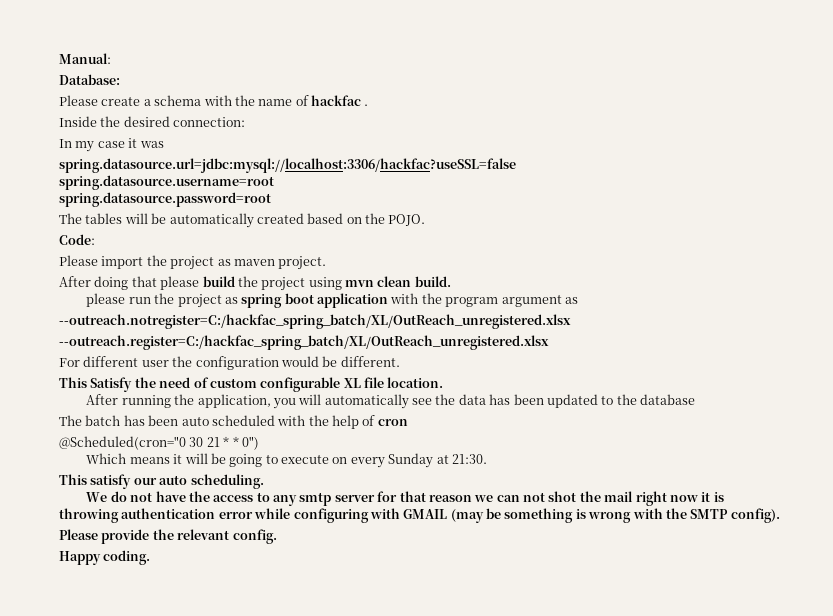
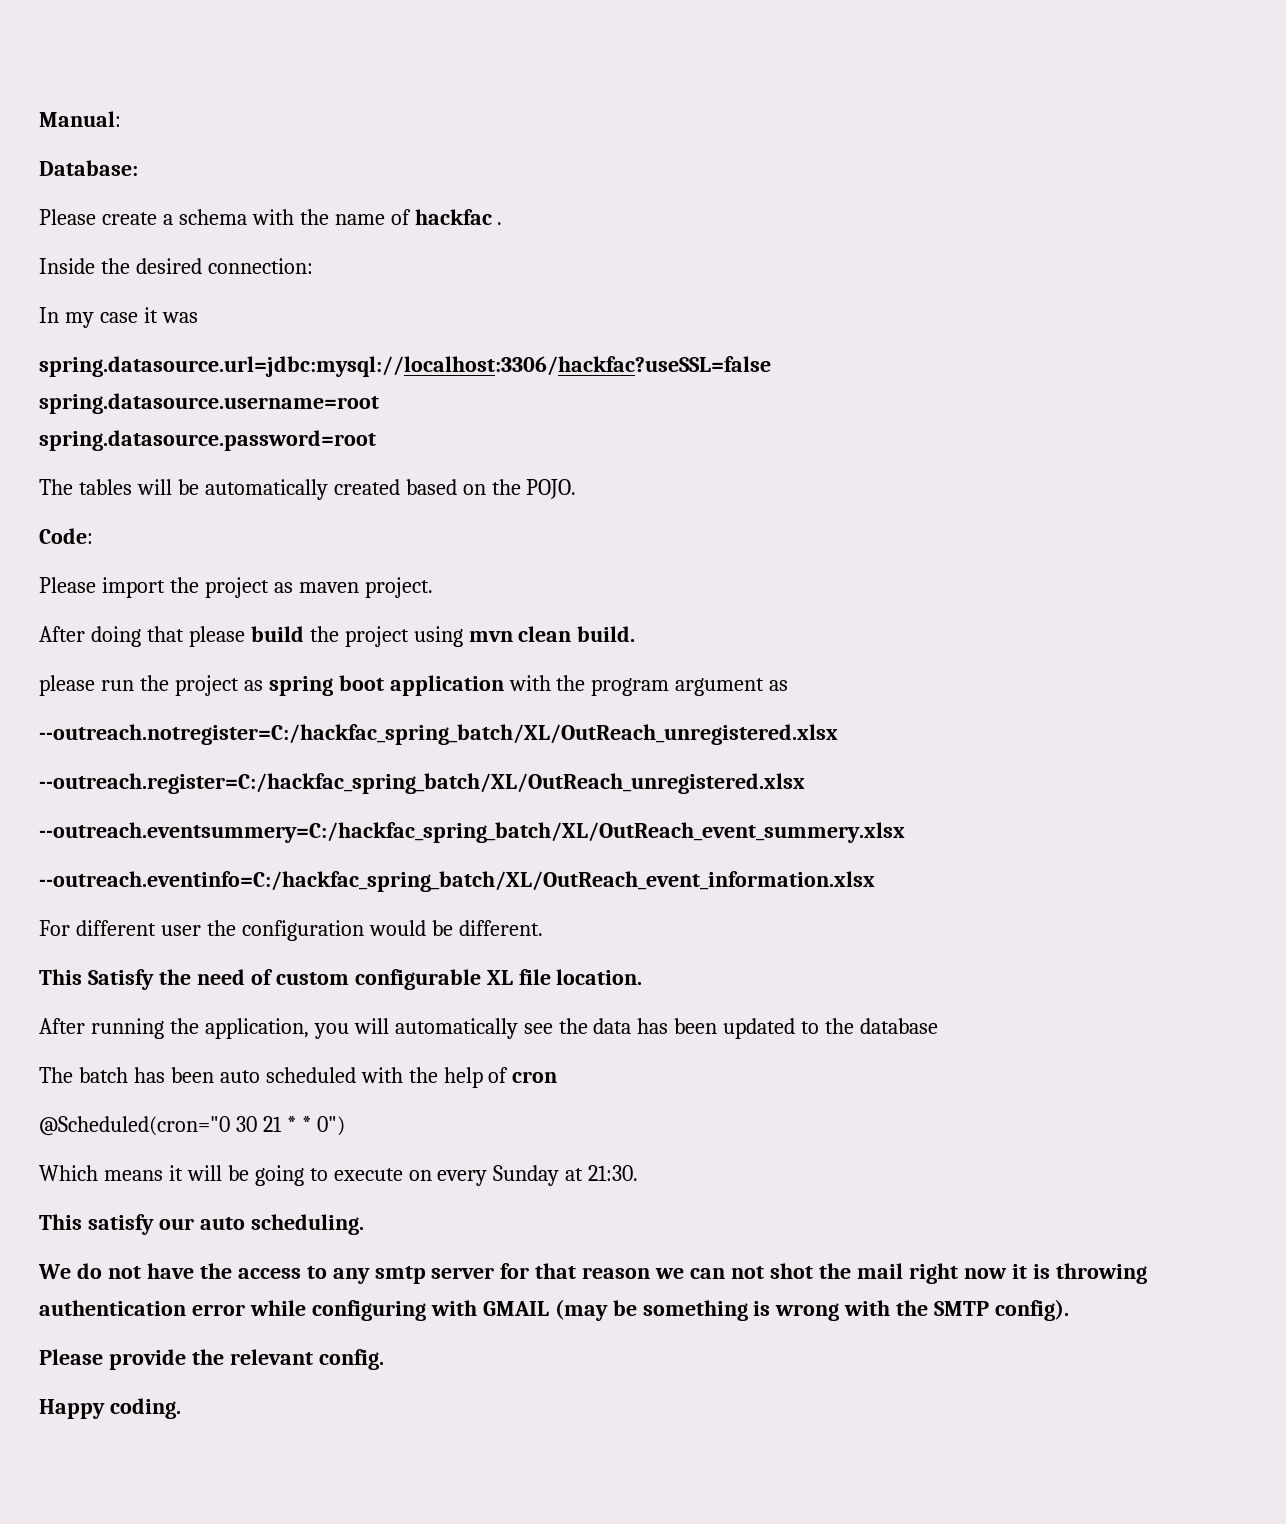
(549, 342) none -> [39,822,905,843] [39,871,875,892] // --outreach.eventsummery=C:/hackfac_spring_batch/XL/OutReach_event_summery.xlsx // --outreach.eventinfo=C:/hackfac_spring_batch/XL/OutReach_event_information.xlsx

